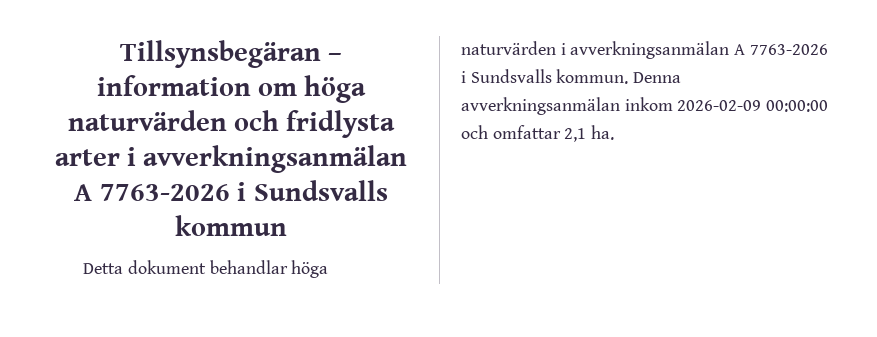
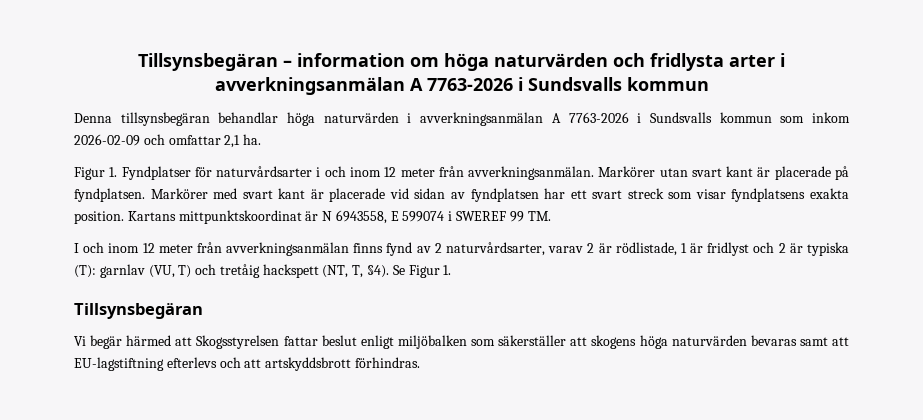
[83,260,206,274] Detta dokument -> [74,112,210,126] Denna tillsynsbegäran
[556,69,682,84] [461,97,620,115] kommun. Denna avverkningsanmälan -> [719,112,805,123] kommun som
[766,100,829,112] 00:00:00 -> (140, 140) none
(615, 132) none -> [74,166,850,180] [74,188,849,202] [74,210,551,224] [74,242,849,256] [74,264,452,278] [74,303,203,319] [74,335,850,349] [74,357,420,371] // Figur 1. Fyndplatser för naturvårdsarter i och inom 12 meter från avverkningsanmälan. Markörer utan svart kant är placerade på fyndplatsen. Markörer med svart kant är placerade vid sidan av fyndplatsen har ett svart streck som visar fyndplatsens exakta position. Kartans mittpunktskoordinat är N 6943558, E 599074 i SWEREF 99 TM. // I och inom 12 meter från avverkningsanmälan finns fynd av 2 naturvårdsarter, varav 2 är rödlistade, 1 är fridlyst och 2 är typiska (T): garnlav (VU, T) och tretåig hackspett (NT, T, §4). Se Figur 1. // Tillsynsbegäran // Vi begär härmed att Skogsstyrelsen fattar beslut enligt miljöbalken som säkerställer att skogens höga naturvärden bevaras samt att EU-lagstiftning efterlevs och att artskyddsbrott förhindras.

